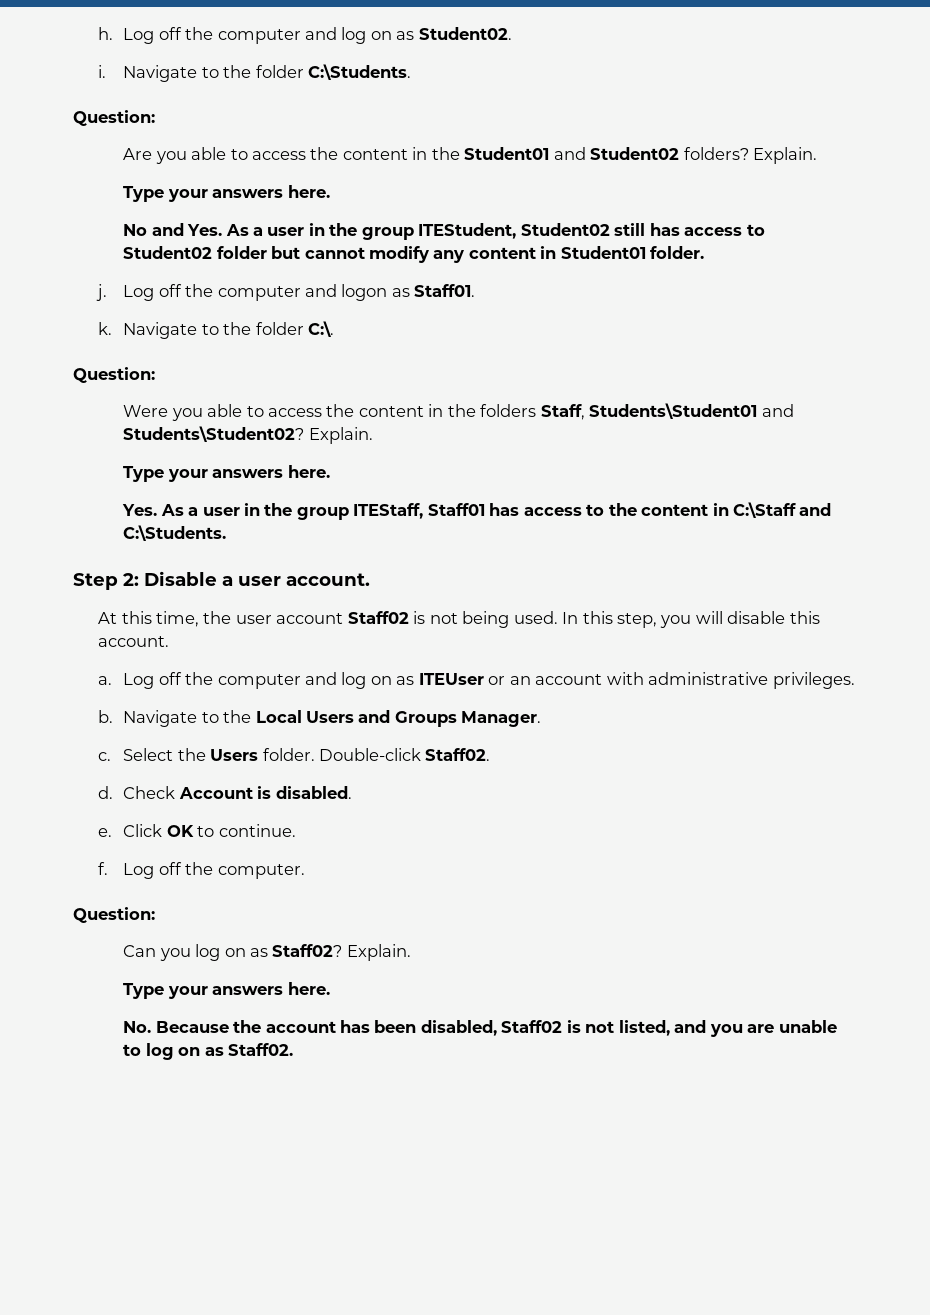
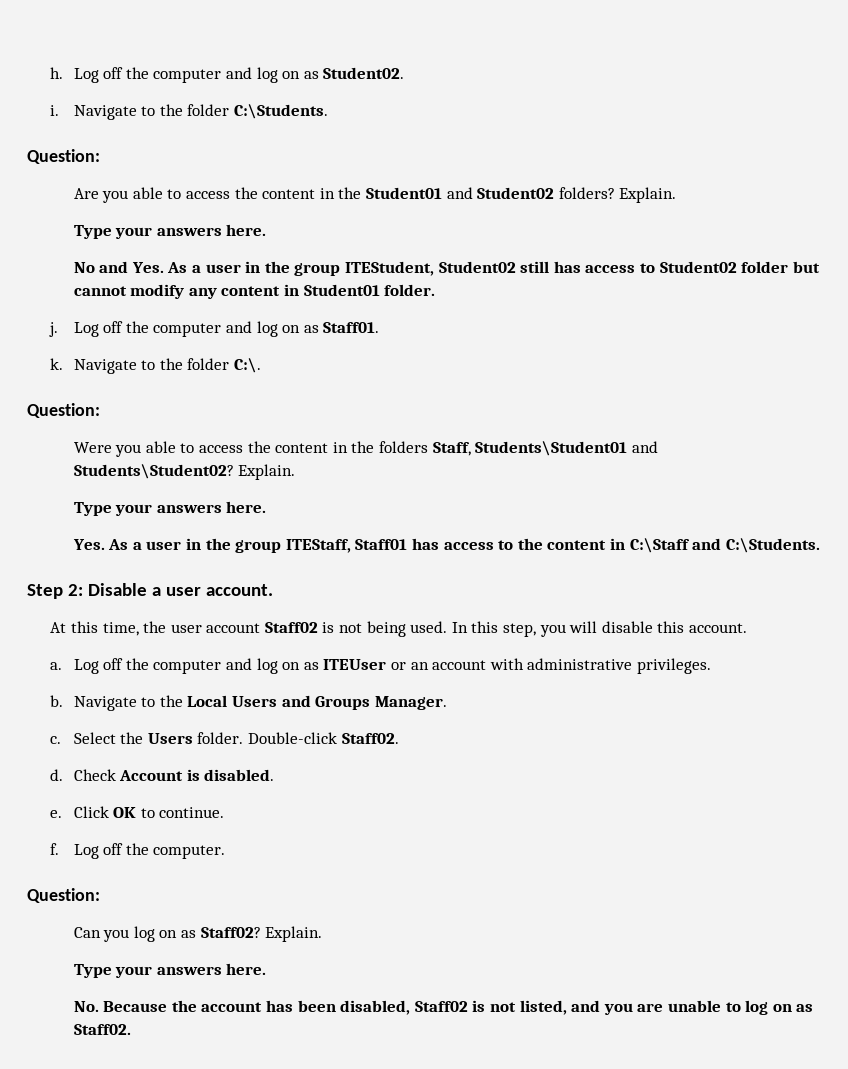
[341,284,388,301] logon -> [256,321,301,337] log on

